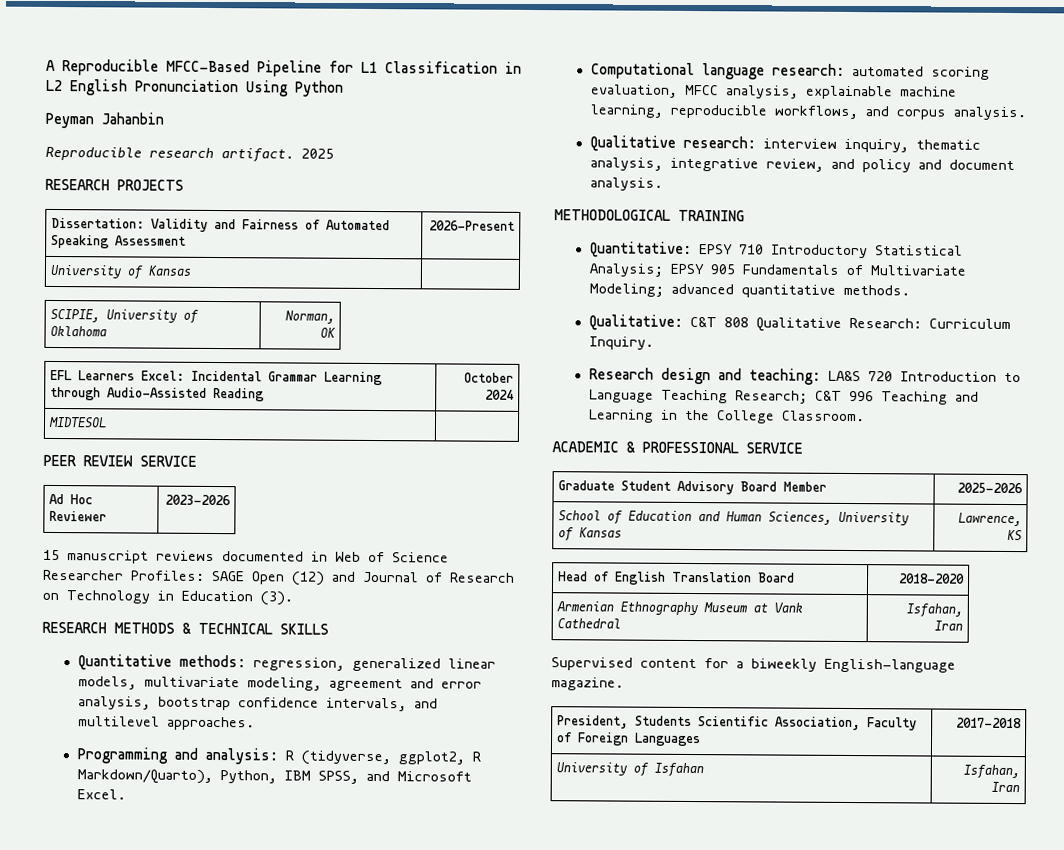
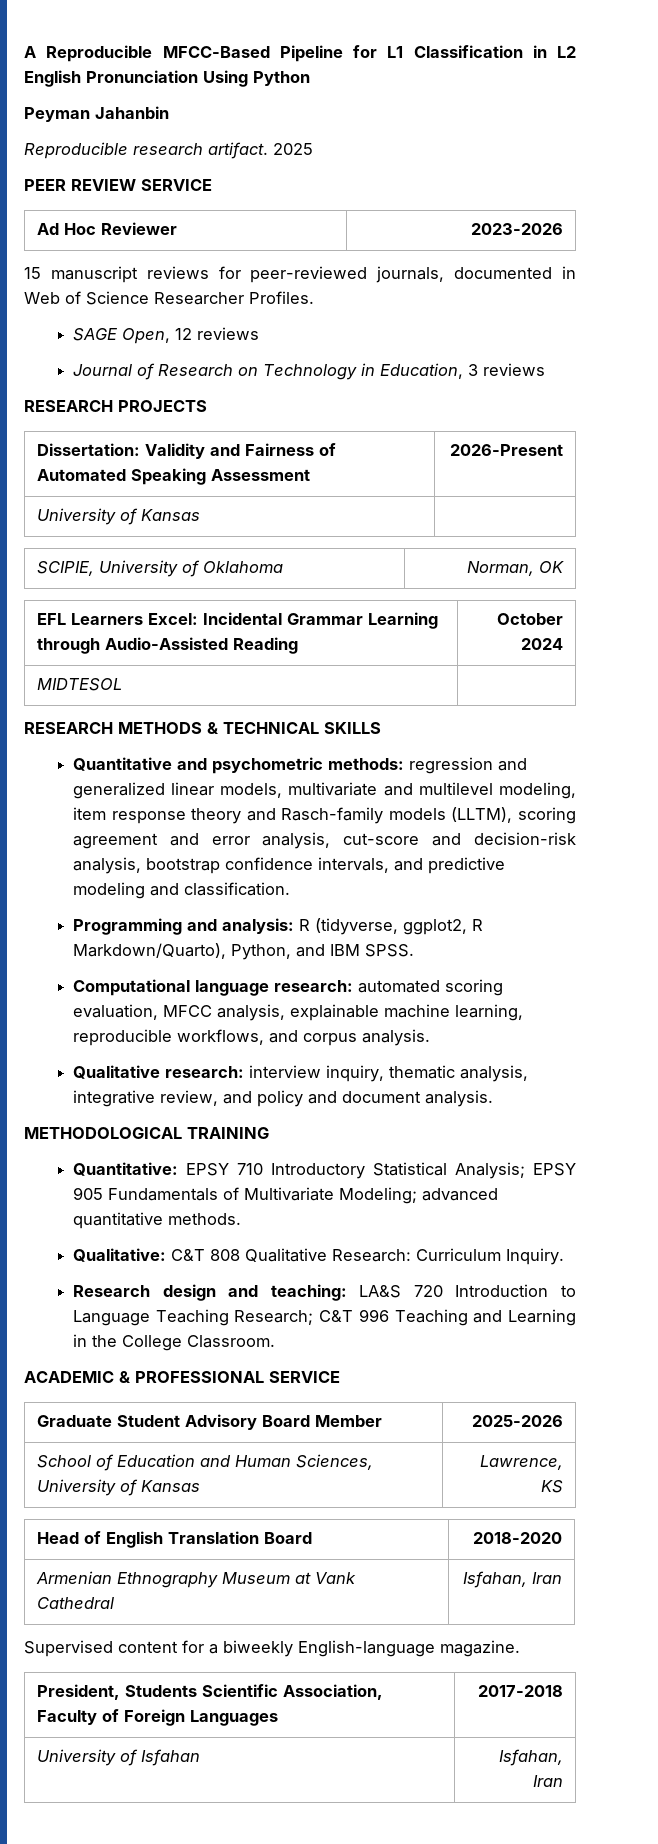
(334, 153) none -> [24,179,212,191] [37,222,178,235] [470,223,563,235] [24,266,576,283] [24,291,314,305] [72,327,259,344] [72,363,545,380] // PEER REVIEW SERVICE // Ad Hoc Reviewer | 2023-2026 // 15 manuscript reviews for peer-reviewed journals, documented in Web of Science Researcher Profiles. // SAGE Open, 12 reviews // Journal of Research on Technology in Education, 3 reviews
[43,454,197,467] [48,493,93,505] [48,510,107,522] [165,494,232,506] [43,549,449,564] [43,569,515,586] [42,590,293,606] // PEER REVIEW SERVICE // Ad Hoc Reviewer | 2023-2026 // 15 manuscript reviews documented in Web of Science Researcher Profiles: SAGE Open (12) and Journal of Research on Technology in Education (3). -> (123, 684) none
[178,654,496,672] [77,676,482,692] [77,696,438,712] [77,716,255,731] methods: regression, generalized linear models, multivariate modeling, agreement and error analysis, bootstrap confidence intervals, and multilevel approaches. -> [176,757,527,774] [72,782,576,799] [72,807,576,824] [72,832,576,849] [72,857,505,874] [72,882,290,899] and psychometric methods: regression and generalized linear models, multivariate and multilevel modeling, item response theory and Rasch-family models (LLTM), scoring agreement and error analysis, cut-score and decision-risk analysis, bootstrap confidence intervals, and predictive modeling and classification.
[283,770,472,784] [76,789,126,800] IBM SPSS, and Microsoft Excel. -> [295,944,414,957] and IBM SPSS.

